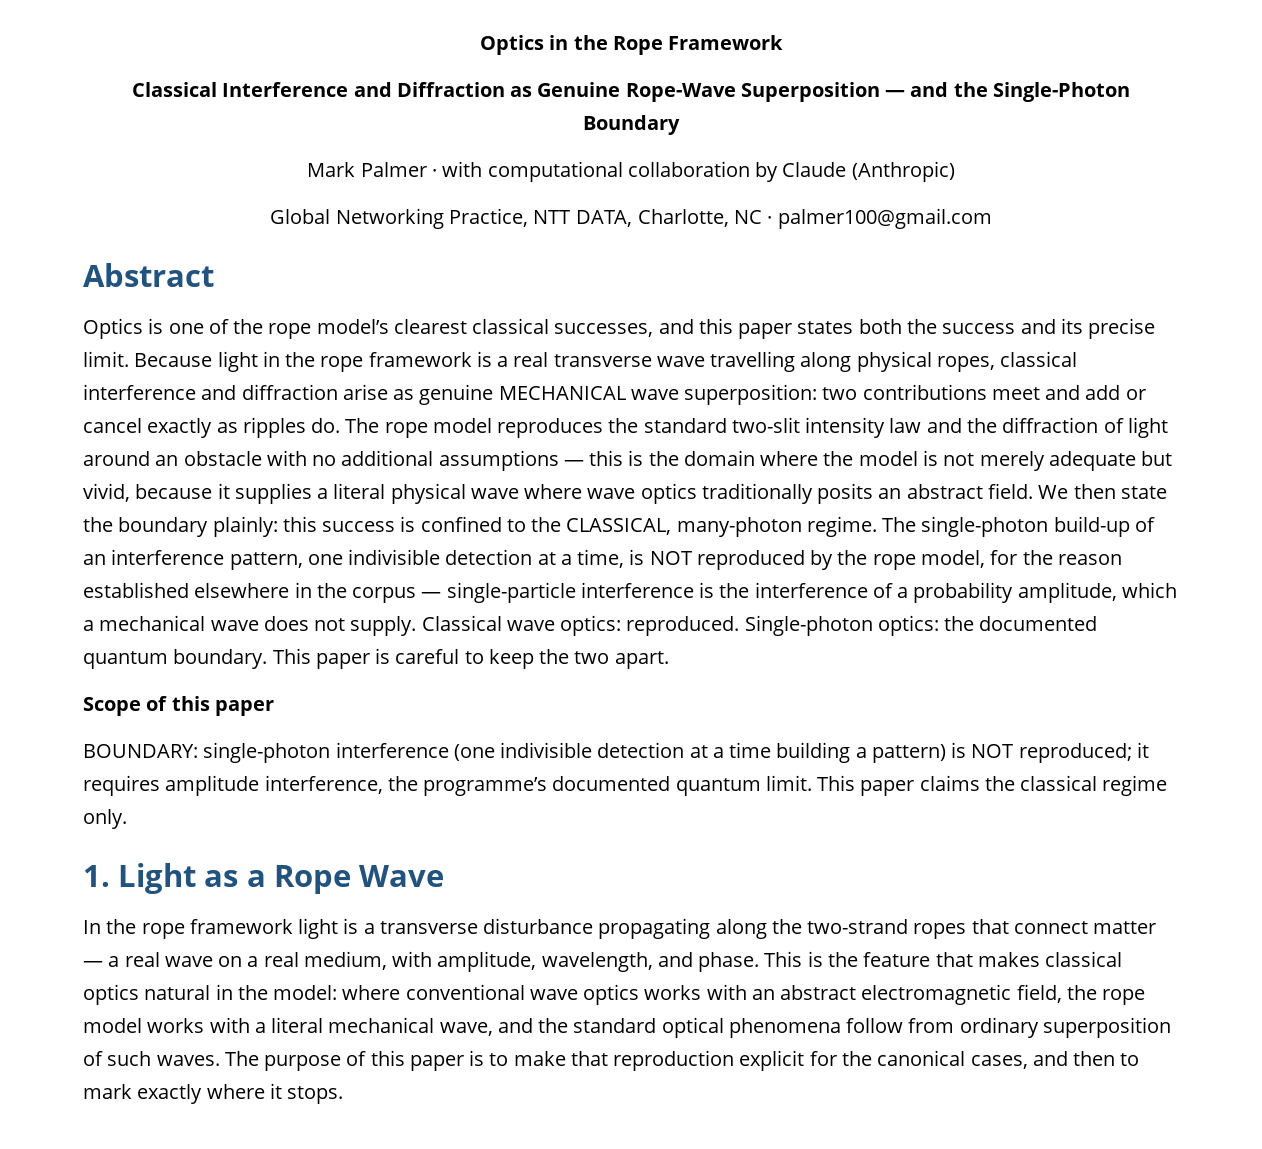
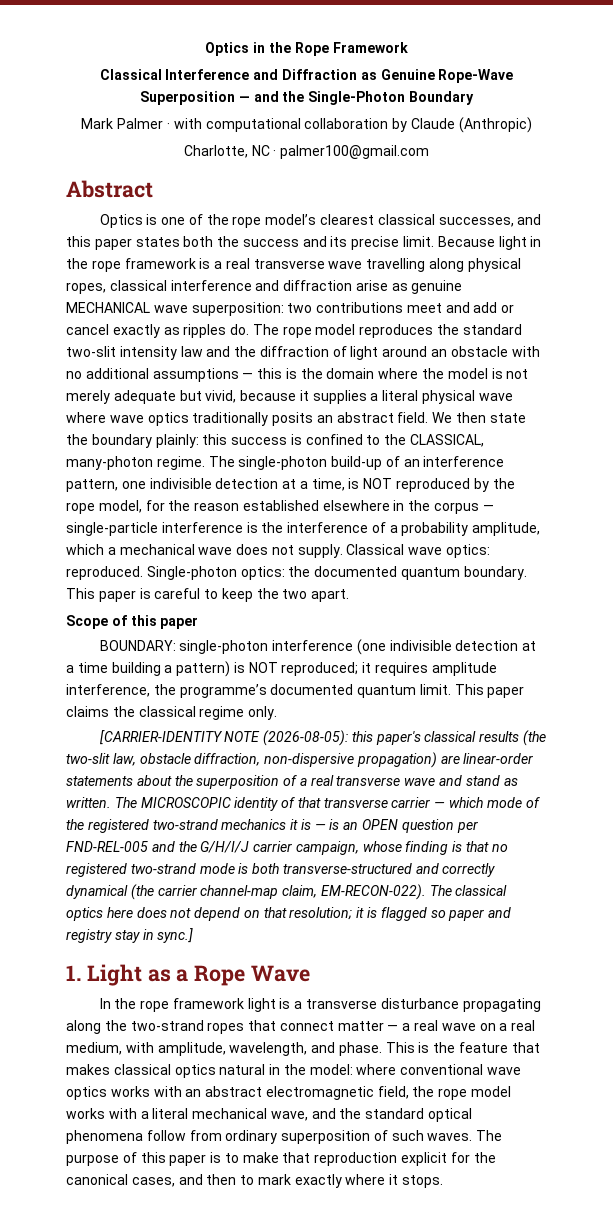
[270,208,633,229] Global Networking Practice, NTT DATA, -> (532, 125) none
(127, 819) none -> [99,730,547,746] [66,752,534,768] [66,775,518,789] [66,797,540,811] [66,819,478,833] [66,841,508,855] [66,863,496,877] [66,884,508,900] [66,907,512,921] [66,928,194,943] // [CARRIER-IDENTITY NOTE (2026-08-05): this paper's classical results (the two-slit law, obstacle diffraction, non-dispersive propagation) are linear-order statements about the superposition of a real transverse wave and stand as written. The MICROSCOPIC identity of that transverse carrier — which mode of the registered two-strand mechanics it is — is an OPEN question per FND-REL-005 and the G/H/I/J carrier campaign, whose finding is that no registered two-strand mode is both transverse-structured and correctly dynamical (the carrier channel-map claim, EM-RECON-022). The classical optics here does not depend on that resolution; it is flagged so paper and registry stay in sync.]

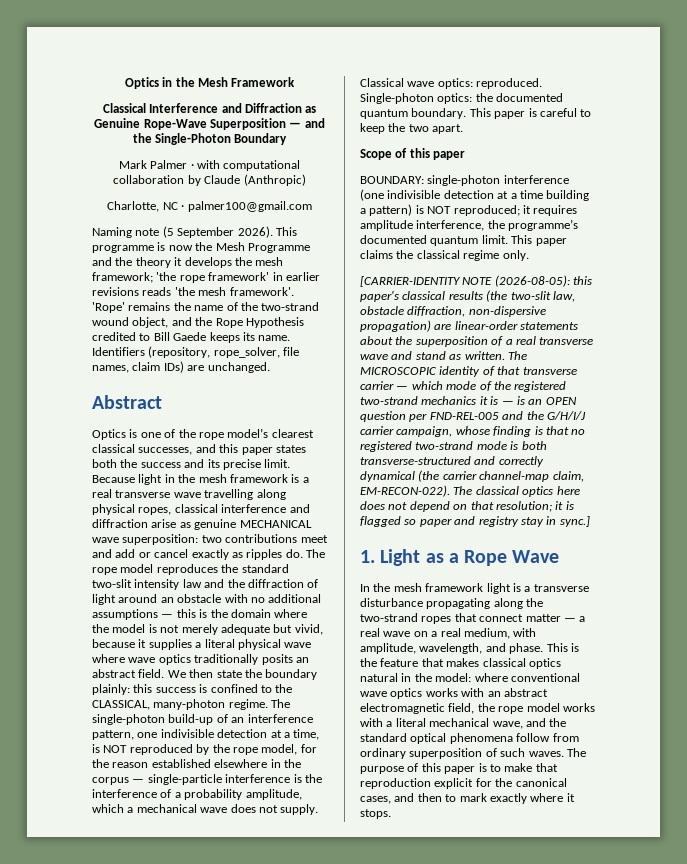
[294,42,329,56] Rope -> [197,77,228,87] Mesh
(430, 152) none -> [92,226,297,238] [92,242,310,253] [92,257,284,268] [92,272,320,283] [92,287,294,296] [92,302,320,313] [92,317,304,328] [92,332,291,343] [92,346,300,358] [92,361,270,373] // Naming note (5 September 2026). This programme is now the Mesh Programme and the theory it develops the mesh framework; 'the rope framework' in earlier revisions reads 'the mesh framework'. 'Rope' remains the name of the two-strand wound object, and the Rope Hypothesis credited to Bill Gaede keeps its name. Identifiers (repository, rope_solver, file names, claim IDs) are unchanged.
[91,260,121,272] rope -> [198,474,227,483] mesh
[140,1000,170,1012] rope -> [393,583,422,592] mesh

